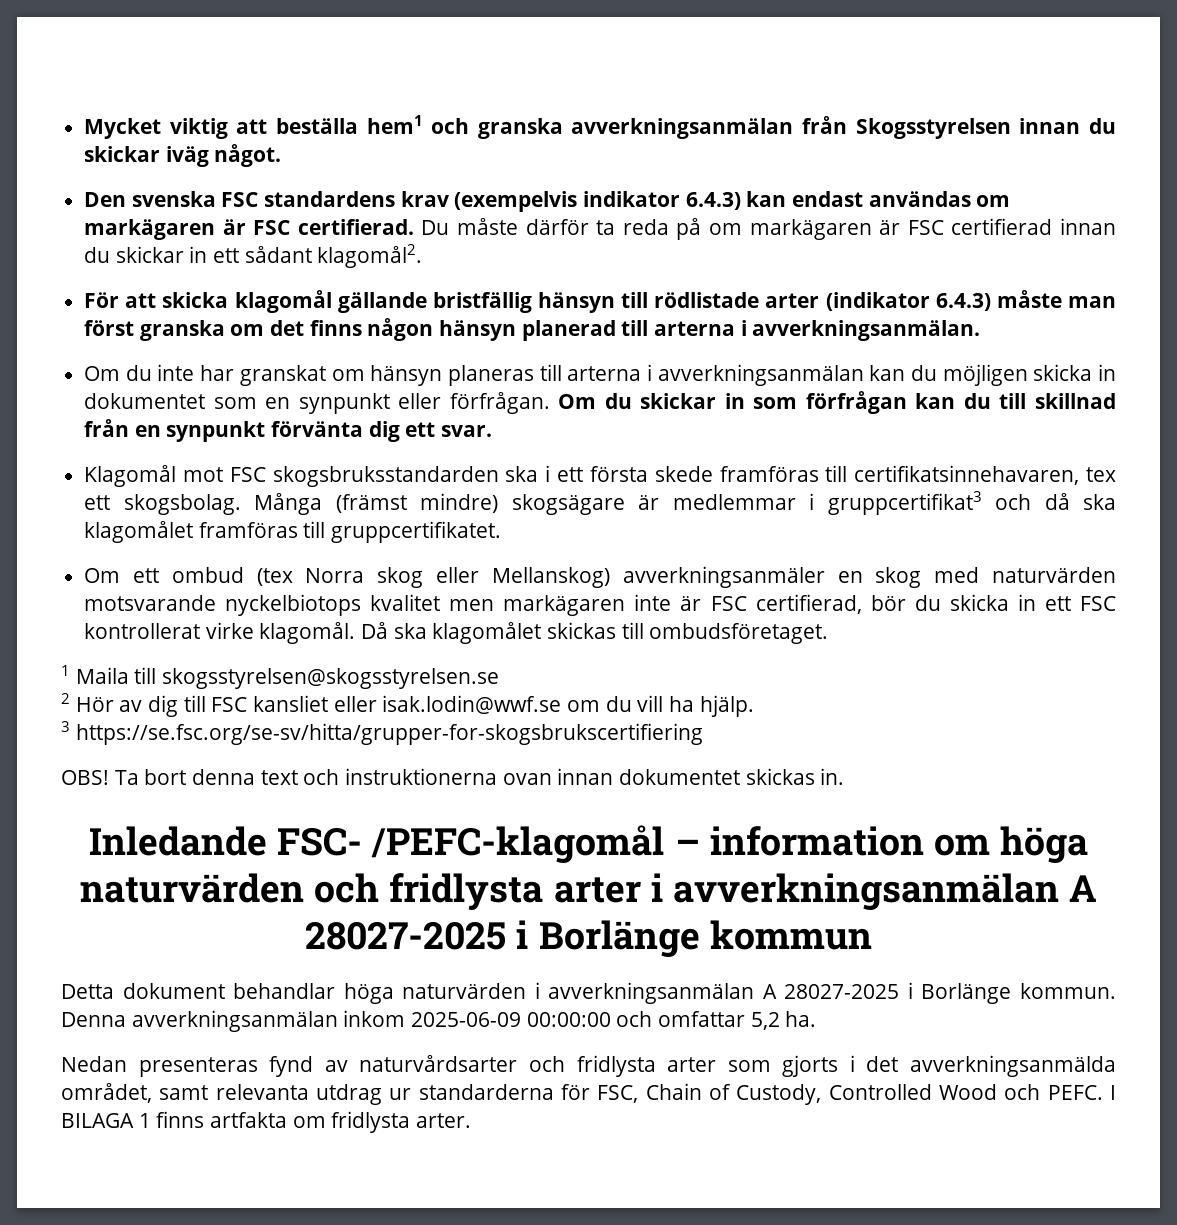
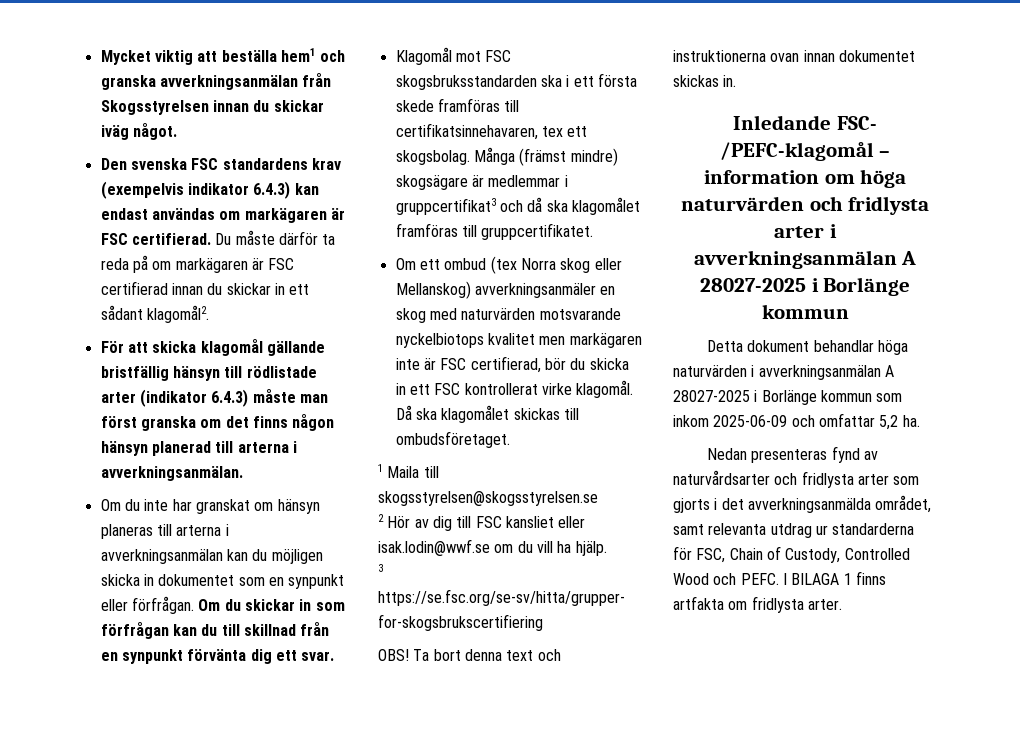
[1019,983,1116,999] [61,1010,338,1032] kommun. Denna avverkningsanmälan -> [820,390,903,402] kommun som
[526,1012,611,1027] 00:00:00 -> (788, 421) none

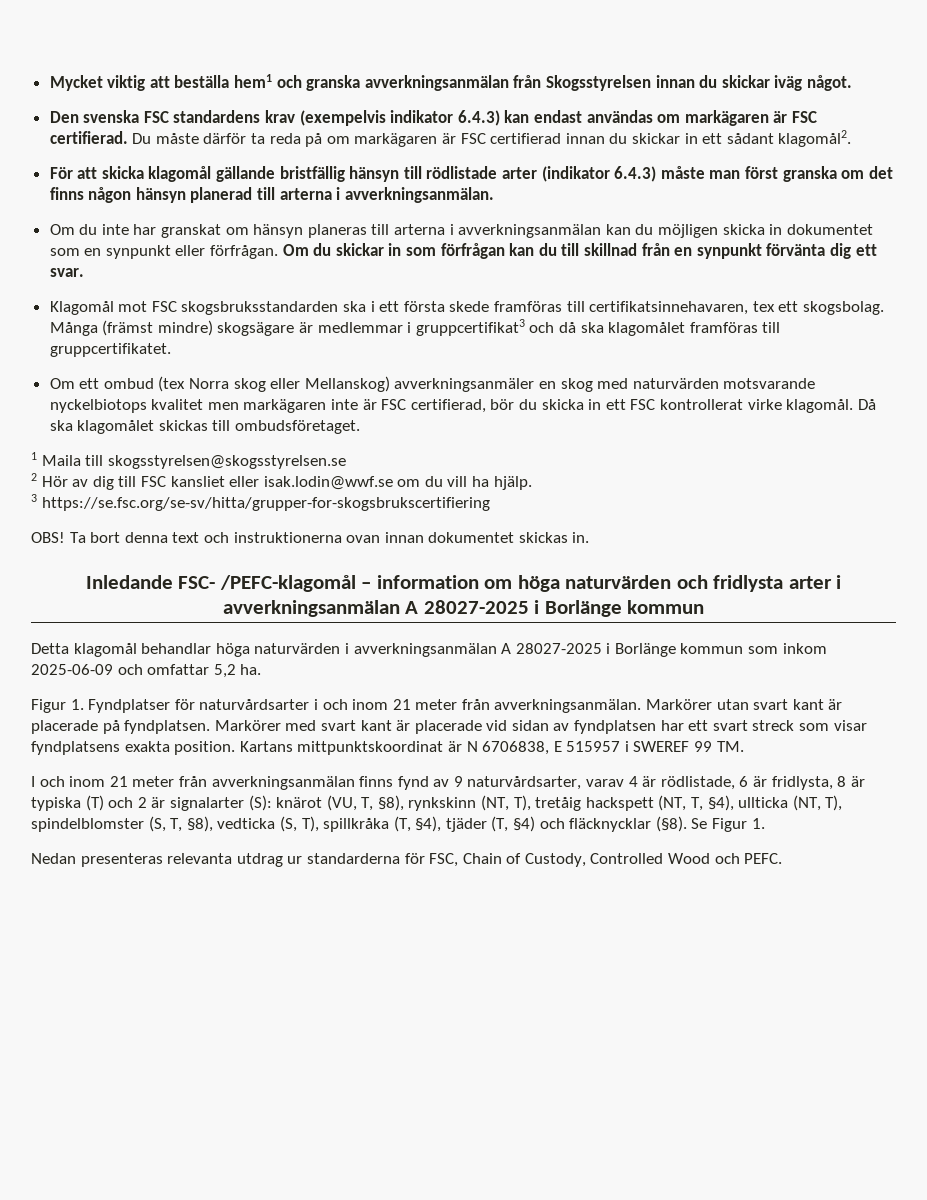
[747,340,810,352] dokument -> [73,643,137,657] klagomål
[706,446,878,463] [673,470,920,488] [673,495,932,513] [673,524,704,535] Nedan presenteras fynd av naturvårdsarter och fridlysta arter som gjorts i det avverkningsanmälda området, samt -> [31,699,843,713] [31,720,867,734] [31,741,744,755] [31,776,865,790] [31,795,843,811] [31,816,765,832] [31,853,163,867] Figur 1. Fyndplatser för naturvårdsarter i och inom 21 meter från avverkningsanmälan. Markörer utan svart kant är placerade på fyndplatsen. Markörer med svart kant är placerade vid sidan av fyndplatsen har ett svart streck som visar fyndplatsens exakta position. Kartans mittpunktskoordinat är N 6706838, E 515957 i SWEREF 99 TM. // I och inom 21 meter från avverkningsanmälan finns fynd av 9 naturvårdsarter, varav 4 är rödlistade, 6 är fridlysta, 8 är typiska (T) och 2 är signalarter (S): knärot (VU, T, §8), rynkskinn (NT, T), tretåig hackspett (NT, T, §4), ullticka (NT, T), spindelblomster (S, T, §8), vedticka (S, T), spillkråka (T, §4), tjäder (T, §4) och fläcknycklar (§8). Se Figur 1. // Nedan presenteras
[782,571,886,585] [673,596,842,613] I BILAGA 1 finns artfakta om fridlysta arter. -> (783, 858) none

